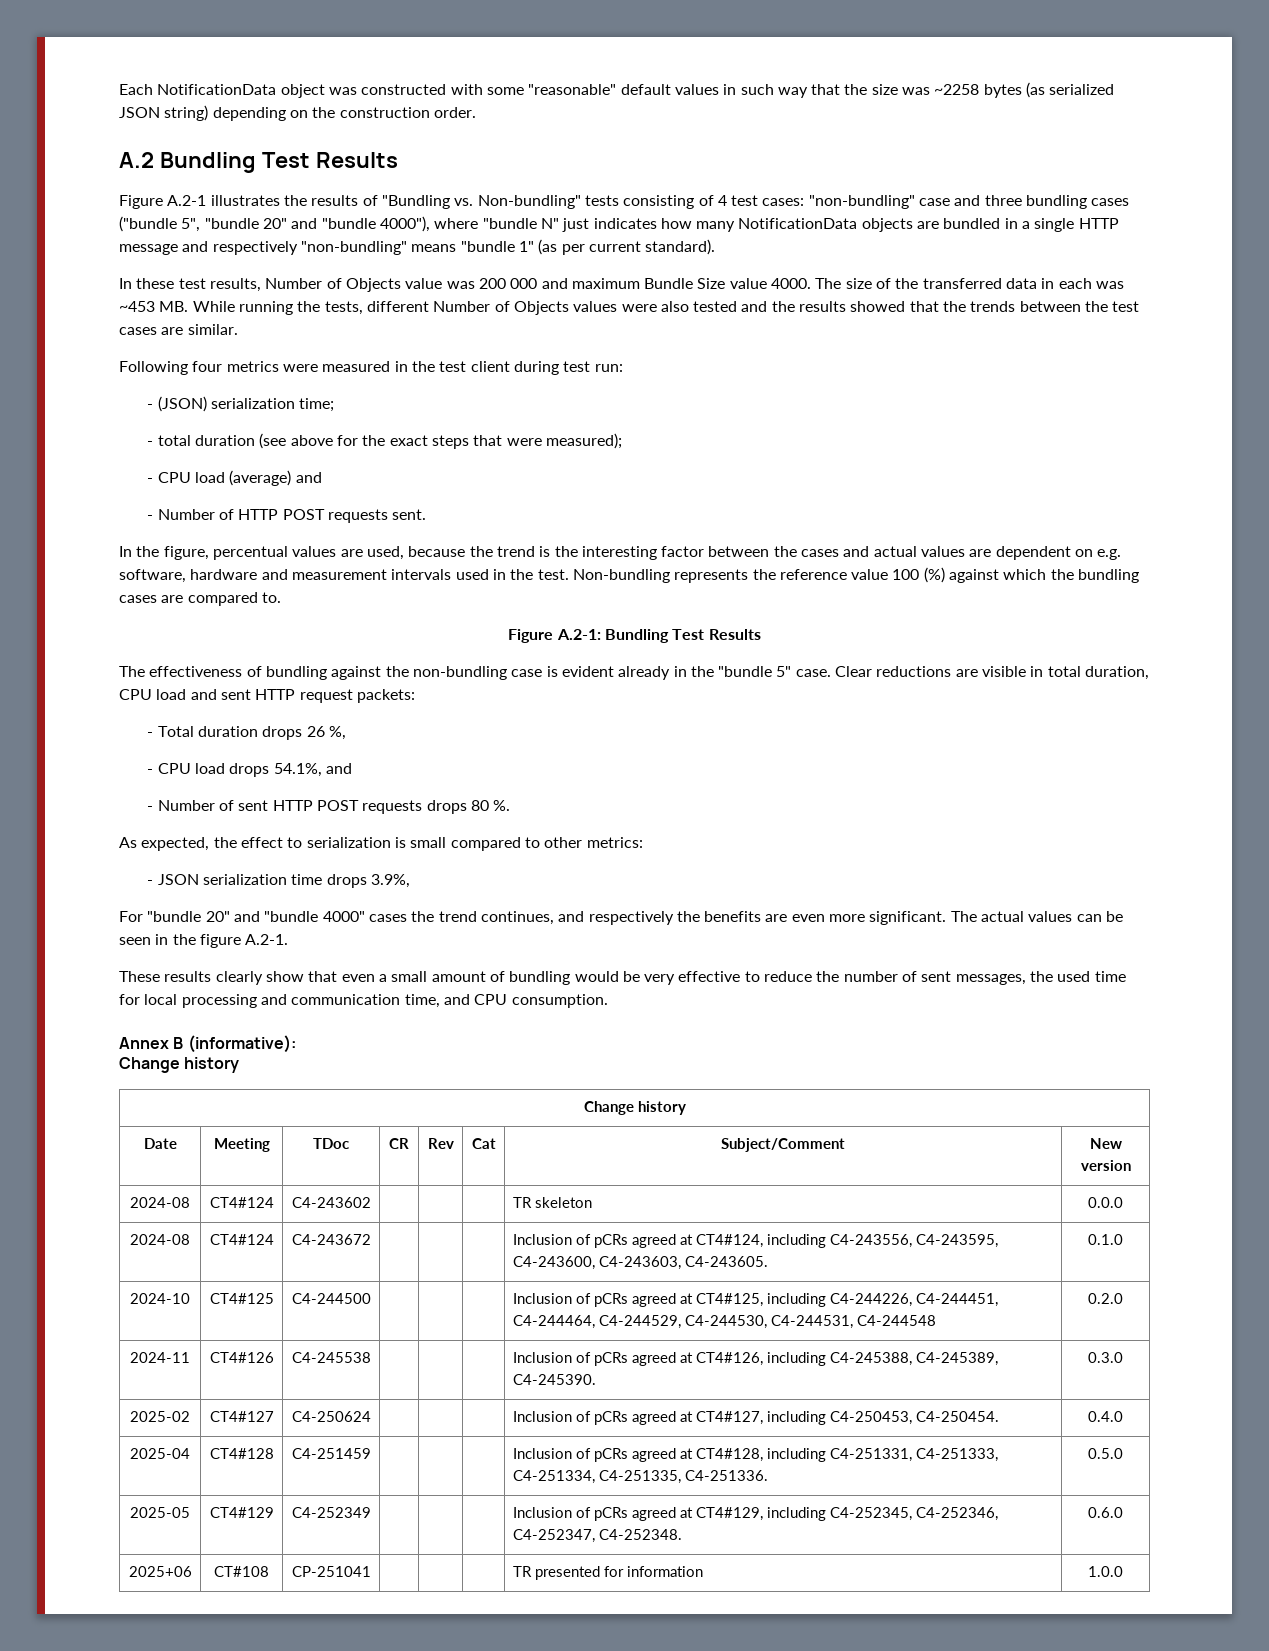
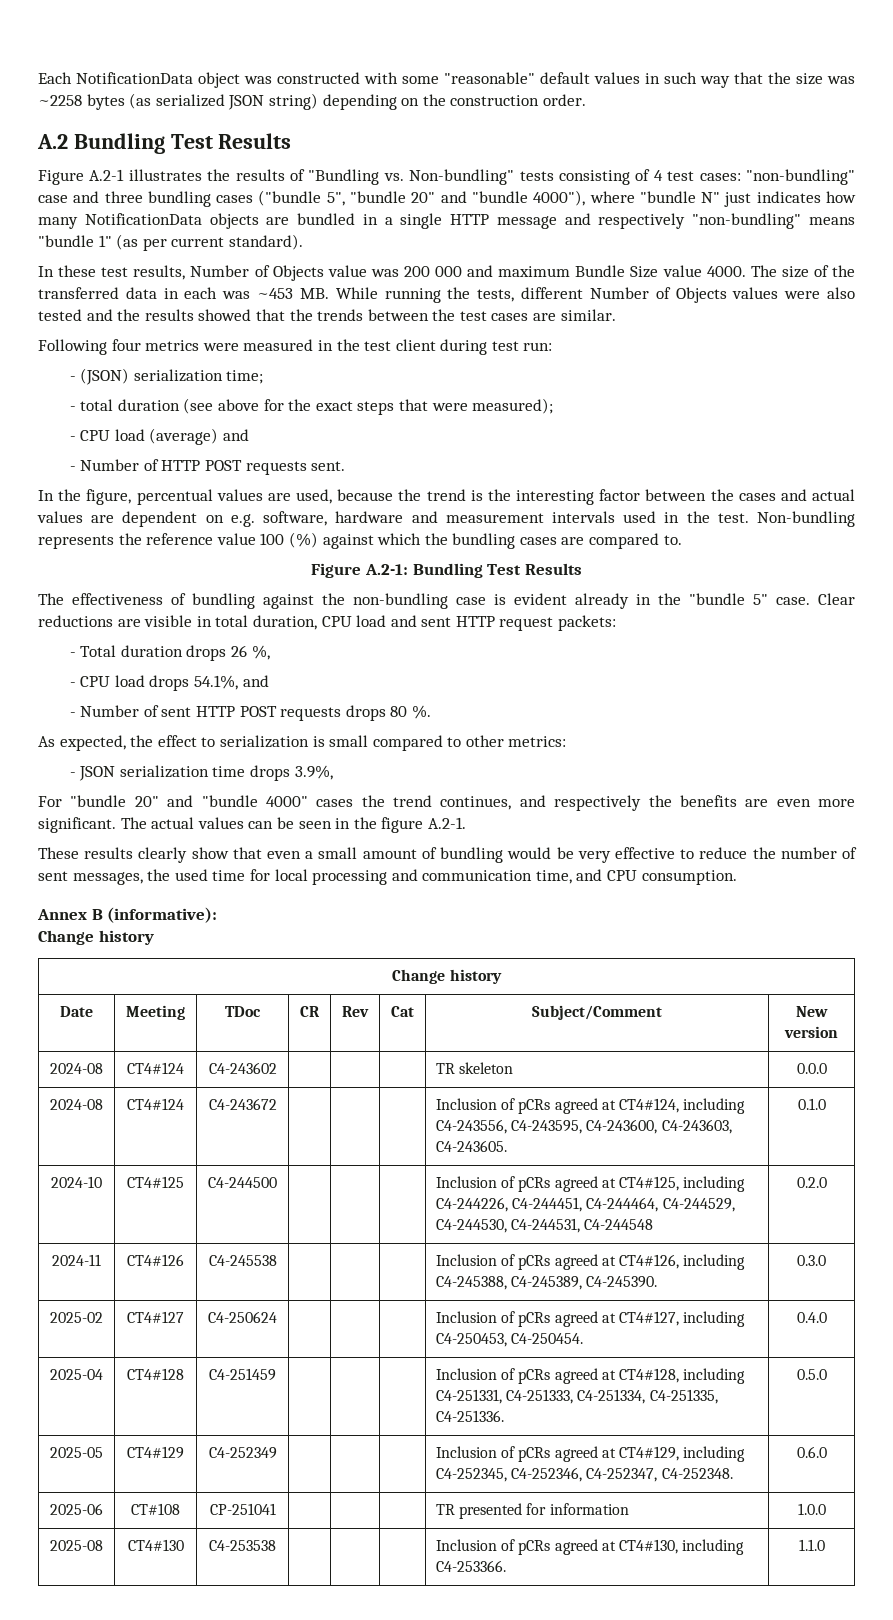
[128,1566,192,1577] 2025+06 -> [50,1503,103,1515] 2025-06
(1123, 1571) none -> [50,1540,103,1551] [127,1539,184,1551] [209,1540,276,1551] [436,1539,745,1555] [436,1560,507,1572] [798,1539,825,1551] // 2025-08 | CT4#130 | C4-253538 | | | | Inclusion of pCRs agreed at CT4#130, including C4-253366. | 1.1.0

